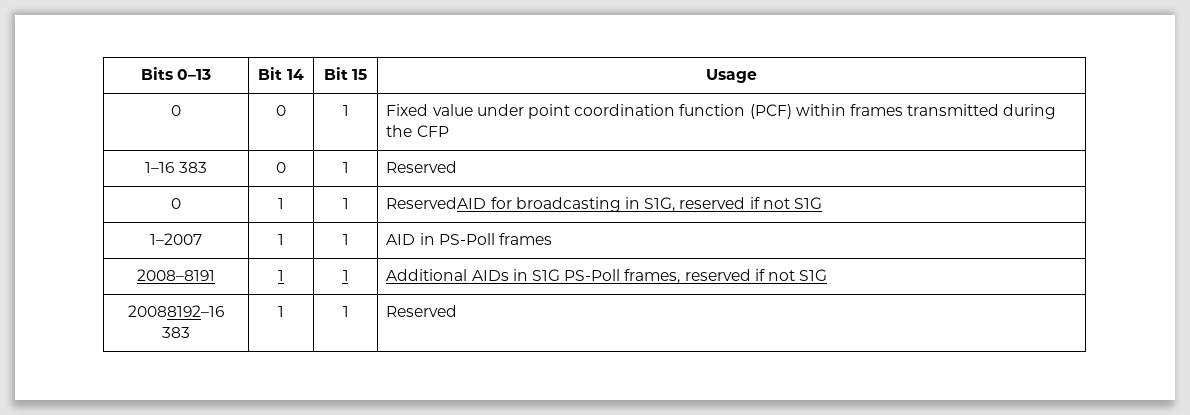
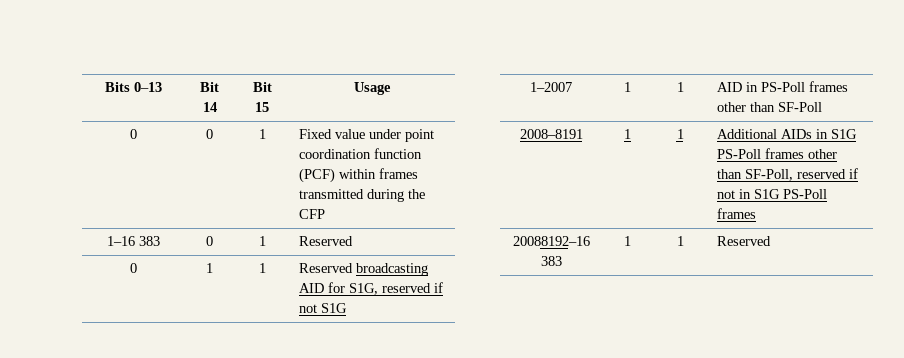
[386,197,641,212] ReservedAID for broadcasting in -> [298,263,428,276] [298,282,345,293] Reserved broadcasting AID for
(553, 239) none -> [716,102,822,112] other than SF-Poll
[624,269,828,284] frames, reserved if not S1G -> [764,148,837,159] [716,168,858,181] [716,189,827,199] [716,208,756,219] frames other than SF-Poll, reserved if not in S1G PS-Poll frames

